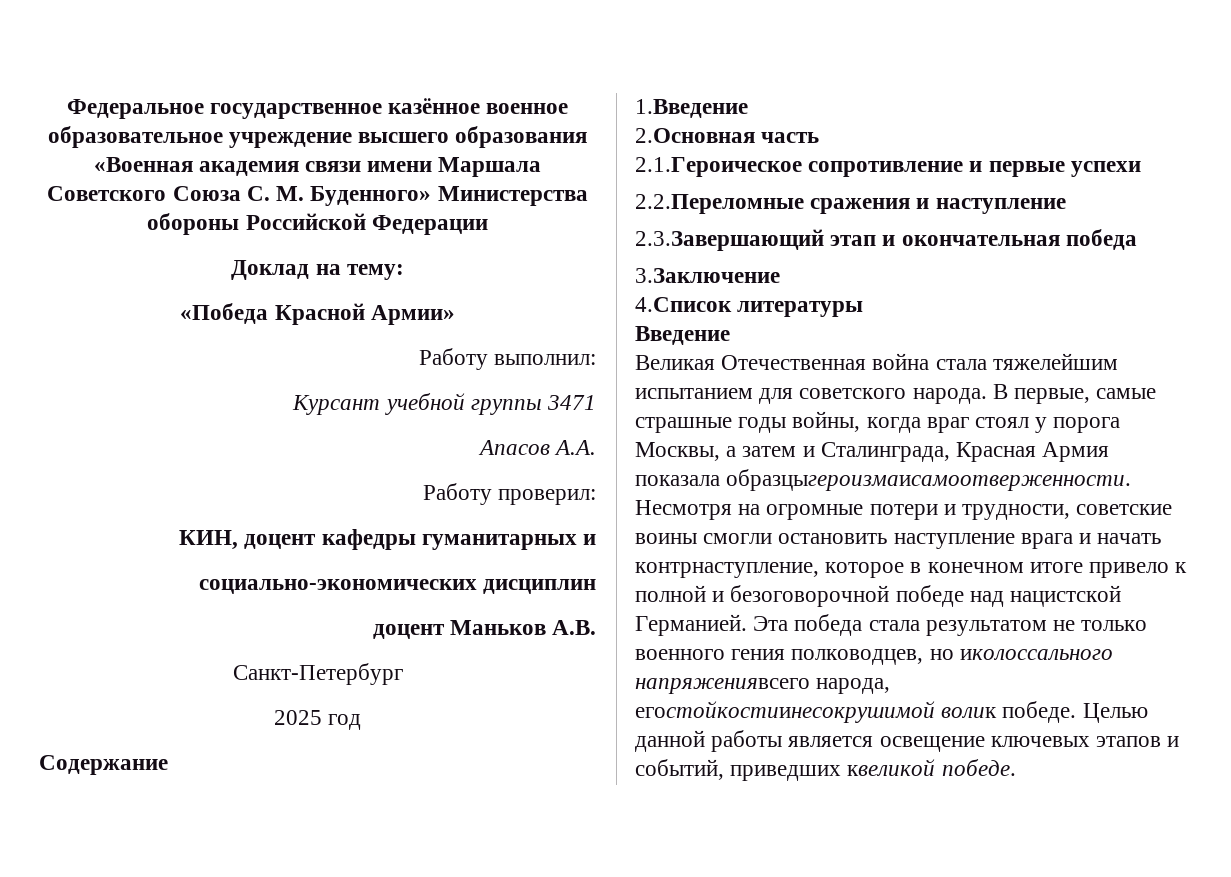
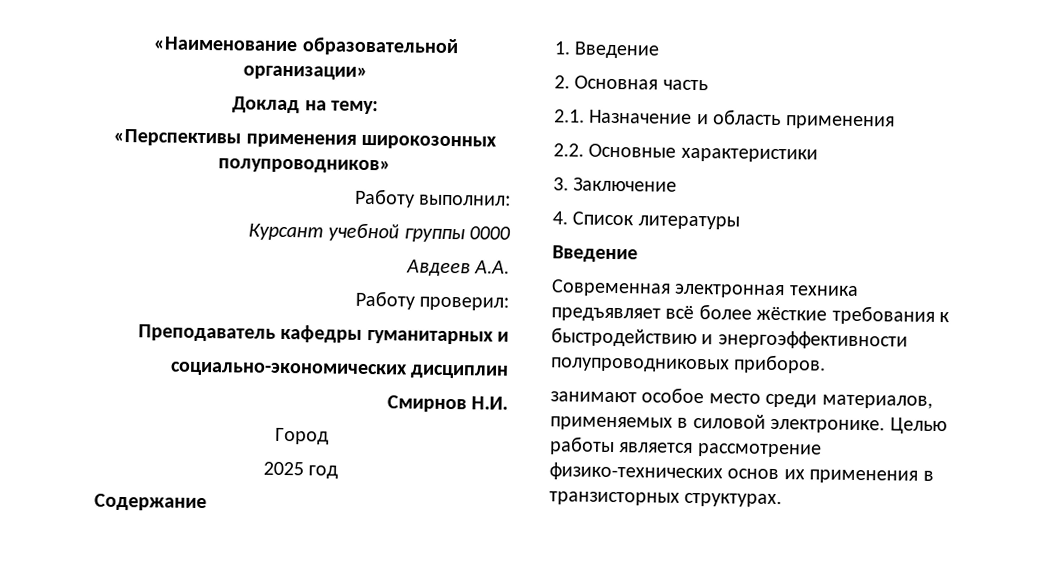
[66,98,569,119] [47,126,588,148] [93,157,542,177] [47,186,588,206] [147,213,488,235] Федеральное государственное казённое военное образовательное учреждение высшего образования «Военная академия связи имени Маршала Советского Союза С. М. Буденного» Министерства обороны Российской Федерации -> [153,36,459,57] [243,65,368,80] «Наименование образовательной организации»
[180,303,455,325] «Победа Красной Армии» -> [113,128,497,150] [218,158,391,174] «Перспективы применения широкозонных полупроводников»
[547,395,596,410] [477,440,550,455] 3471 // Апасов -> [469,226,511,240] [405,259,471,277] 0000 // Авдеев
[179,530,317,550] КИН, доцент -> [137,324,276,342] Преподаватель
[372,620,596,639] [232,663,403,685] доцент Маньков А.В. // Санкт-Петербург -> [386,395,508,413] [274,427,329,445] Смирнов Н.И. // Город
[635,99,748,118] [635,128,820,143] [635,157,1141,177] [635,194,1066,214] [635,229,1137,251] [635,268,780,283] [635,297,864,317] [635,326,730,345] [635,353,1118,370] [635,384,1157,404] [635,411,1121,433] [635,442,1110,462] [635,469,1132,491] [635,500,1173,520] [635,533,1162,549] [635,562,1188,578] [635,585,1122,607] [635,614,1148,636] [635,649,1113,665] [635,678,891,694] [635,701,1148,723] [635,730,1180,752] [635,759,1016,781] 1.Введение // 2.Основная часть // 2.1.Героическое сопротивление и первые успехи // 2.2.Переломные сражения и наступление // 2.3.Завершающий этап и окончательная победа // 3.Заключение // 4.Список литературы // Введение // Великая Отечественная война стала тяжелейшим испытанием для советского народа. В первые, самые страшные годы войны, когда враг стоял у порога Москвы, а затем и Сталинграда, Красная Армия показала образцыгероизмаисамоотверженности. Несмотря на огромные потери и трудности, советские воины смогли остановить наступление врага и начать контрнаступление, которое в конечном итоге привело к полной и безоговорочной победе над нацистской Германией. Эта победа стала результатом не только военного гения полководцев, но иколоссального напряжениявсего народа, егостойкостиинесокрушимой волик победе. Целью данной работы является освещение ключевых этапов и событий, приведших квеликой победе. -> [554,41,661,59] [554,75,708,91] [554,109,895,130] [553,143,818,163] [553,177,678,192] [552,211,740,230] [552,245,638,263] [551,279,859,299] [551,304,950,325] [551,327,908,350] [551,354,827,374] [550,387,933,409] [550,413,947,435] [549,436,822,458] [549,462,934,484] [549,491,783,508] 1. Введение // 2. Основная часть // 2.1. Назначение и область применения // 2.2. Основные характеристики // 3. Заключение // 4. Список литературы // Введение // Современная электронная техника предъявляет всё более жёсткие требования к быстродействию и энергоэффективности полупроводниковых приборов. // занимают особое место среди материалов, применяемых в силовой электронике. Целью работы является рассмотрение физико-технических основ их применения в транзисторных структурах.

